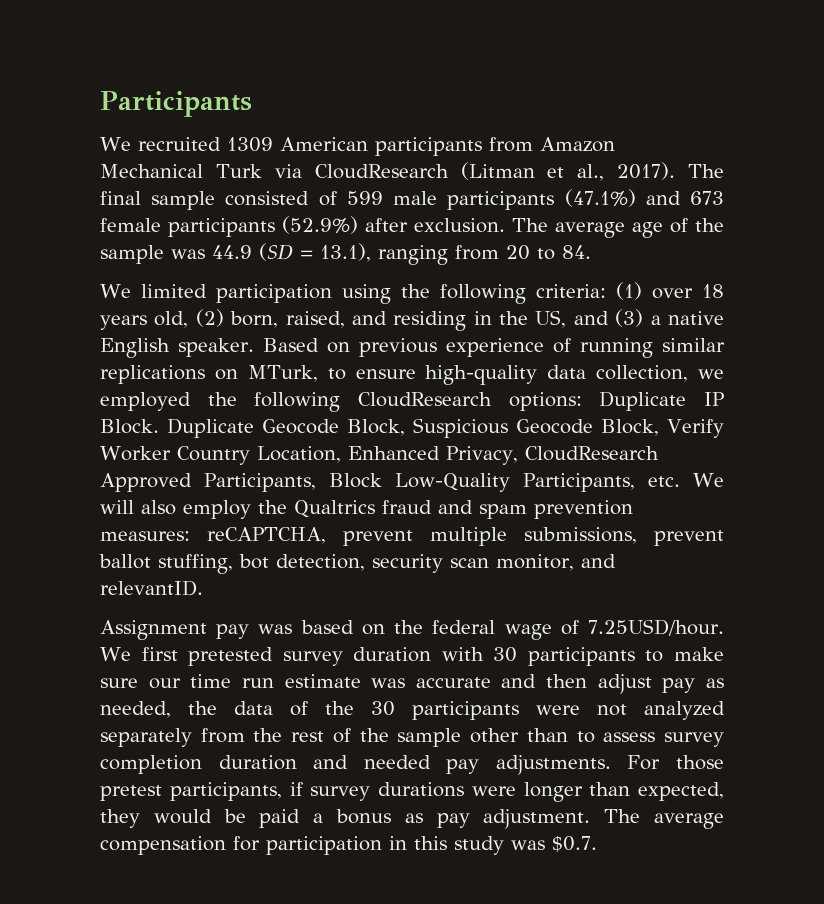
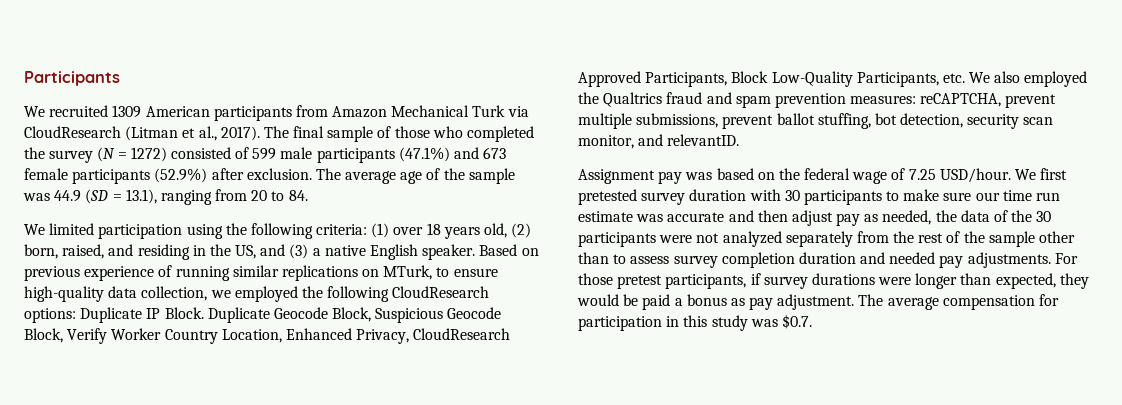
(216, 200) none -> [377,126,535,142] [24,147,167,163] of those who completed the survey (N = 1272)
[100,500,251,519] will also employ -> [994,71,1088,87] also employed
[588,619,725,636] 7.25USD/hour. -> [908,168,1011,183] 7.25 USD/hour.

